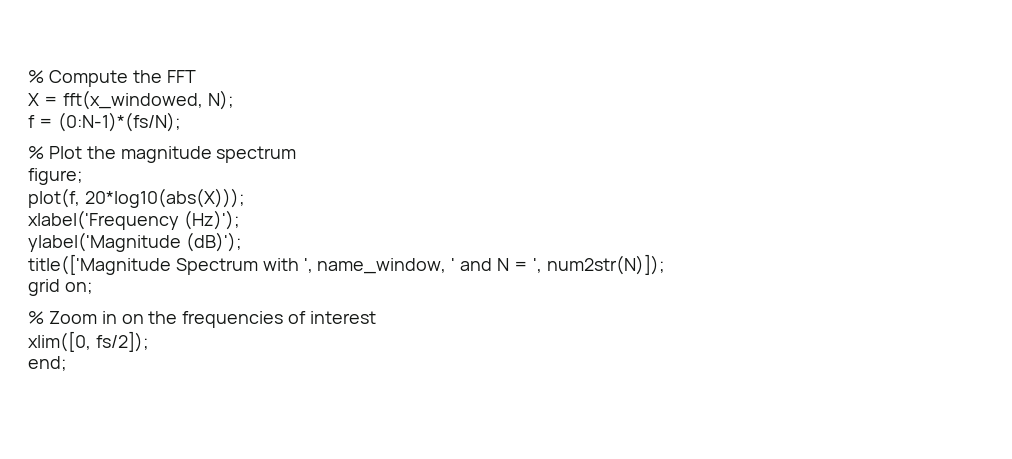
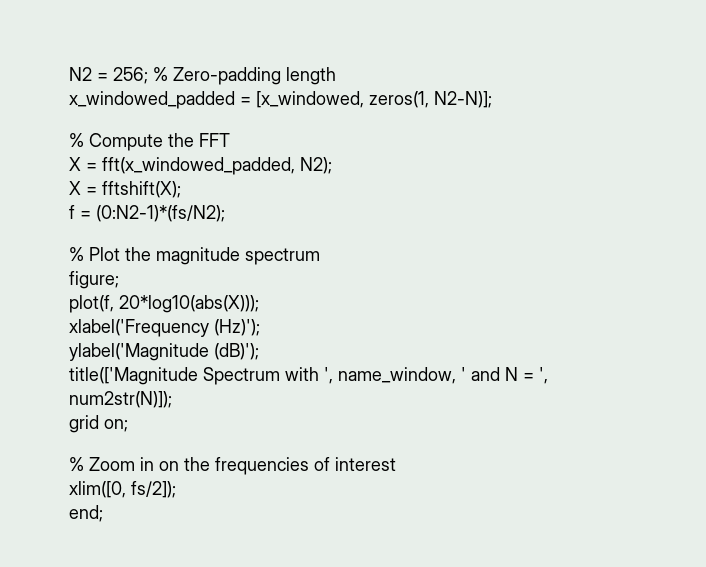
(28, 76) none -> [69,67,336,85] [69,91,492,109] N2 = 256; % Zero-padding length // x_windowed_padded = [x_windowed, zeros(1, N2-N)]; //
[62,90,234,110] fft(x_windowed, N); -> [102,157,332,175] [69,181,181,198] fft(x_windowed_padded, N2); // X = fftshift(X);
[57,112,181,132] (0:N-1)*(fs/N); -> [96,205,225,222] (0:N2-1)*(fs/N2);

